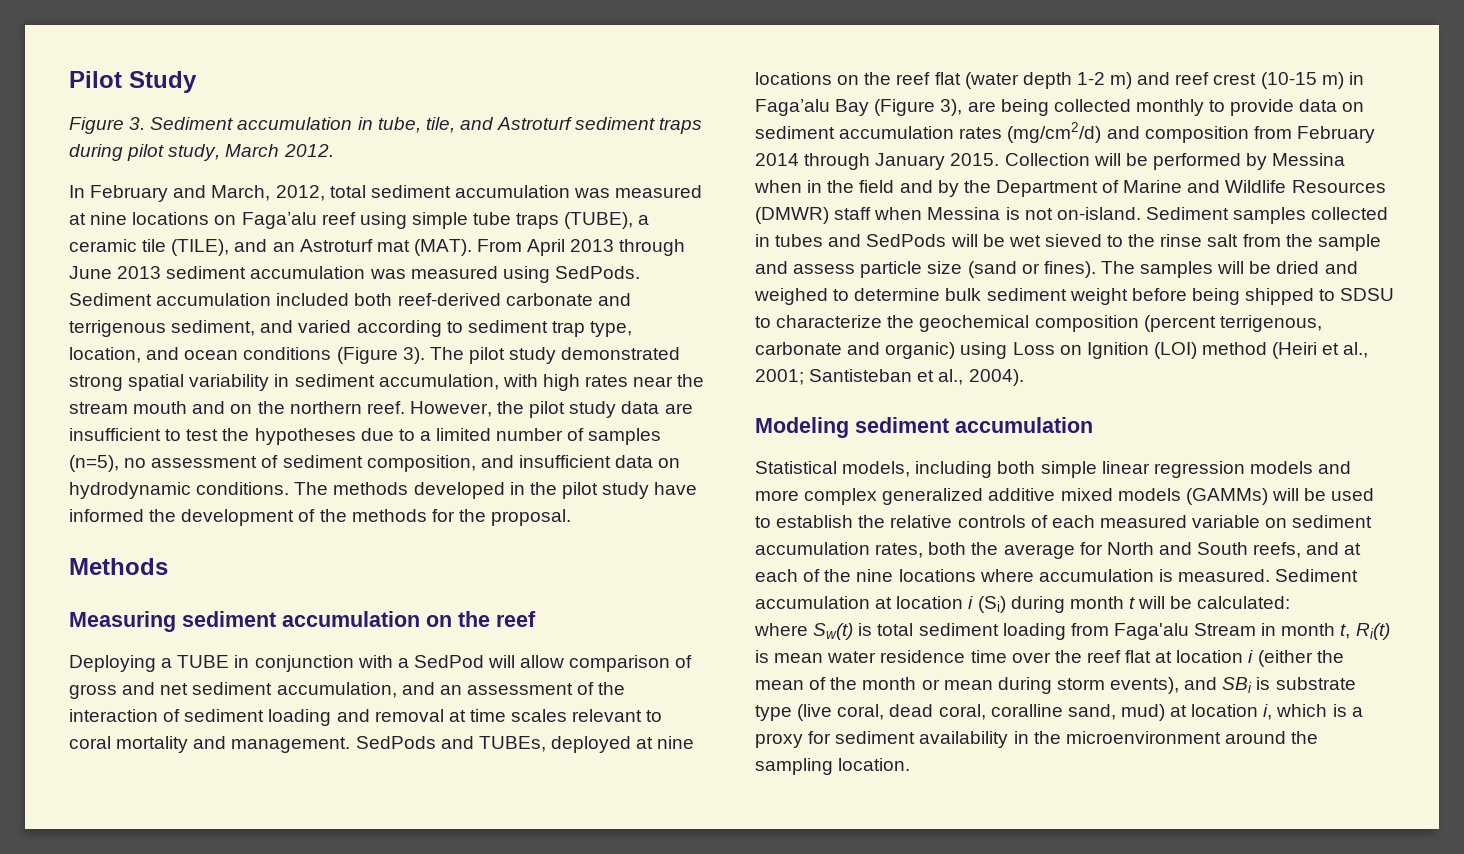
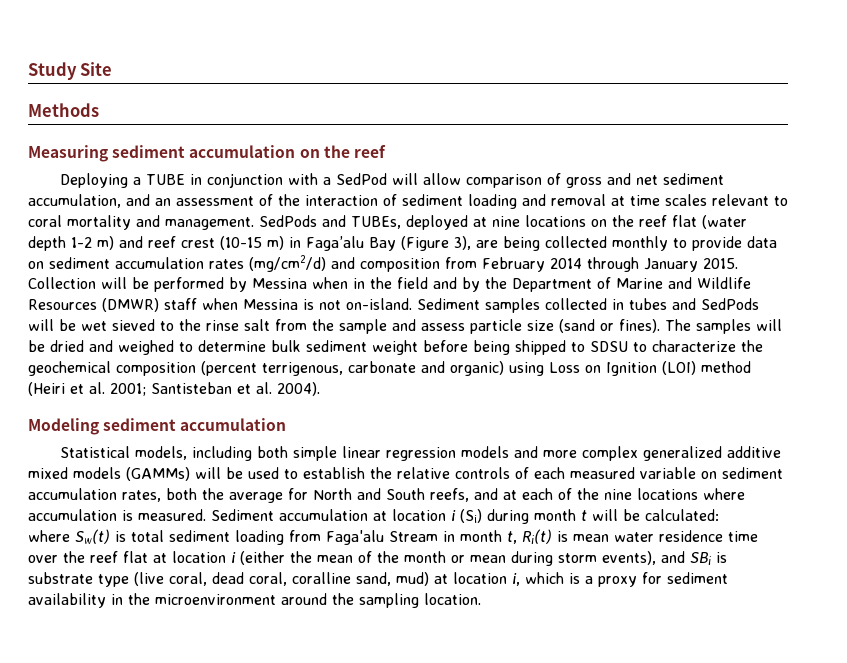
[69,71,122,88] Pilot -> (28, 71) none
[69,117,703,134] [69,144,334,161] [69,185,703,202] [69,212,650,229] [69,239,686,256] [69,266,640,283] [69,293,631,306] [69,320,633,337] [69,347,681,364] [69,374,705,391] [69,401,693,418] [69,428,662,445] [69,455,681,472] [69,482,698,499] [69,509,572,526] // Figure 3. Sediment accumulation in tube, tile, and Astroturf sediment traps during pilot study, March 2012. // In February and March, 2012, total sediment accumulation was measured at nine locations on Faga’alu reef using simple tube traps (TUBE), a ceramic tile (TILE), and an Astroturf mat (MAT). From April 2013 through June 2013 sediment accumulation was measured using SedPods. Sediment accumulation included both reef-derived carbonate and terrigenous sediment, and varied according to sediment trap type, location, and ocean conditions (Figure 3). The pilot study demonstrated strong spatial variability in sediment accumulation, with high rates near the stream mouth and on the northern reef. However, the pilot study data are insufficient to test the hypotheses due to a limited number of samples (n=5), no assessment of sediment composition, and insufficient data on hydrodynamic conditions. The methods developed in the pilot study have informed the development of the methods for the proposal. -> [80,62,113,76] Site
[1343,342,1369,358] al., -> [89,382,105,394] al.
[938,369,964,385] al., -> [256,382,272,394] al.

